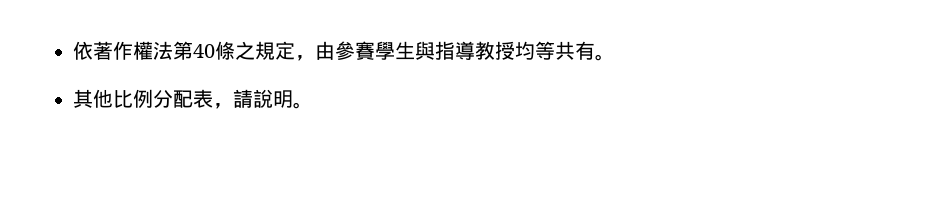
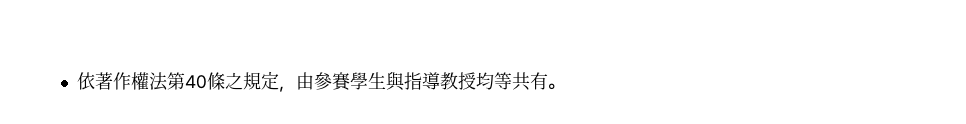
[73,89,313,109] // 其他比例分配表，請說明。 -> (565, 86) none

